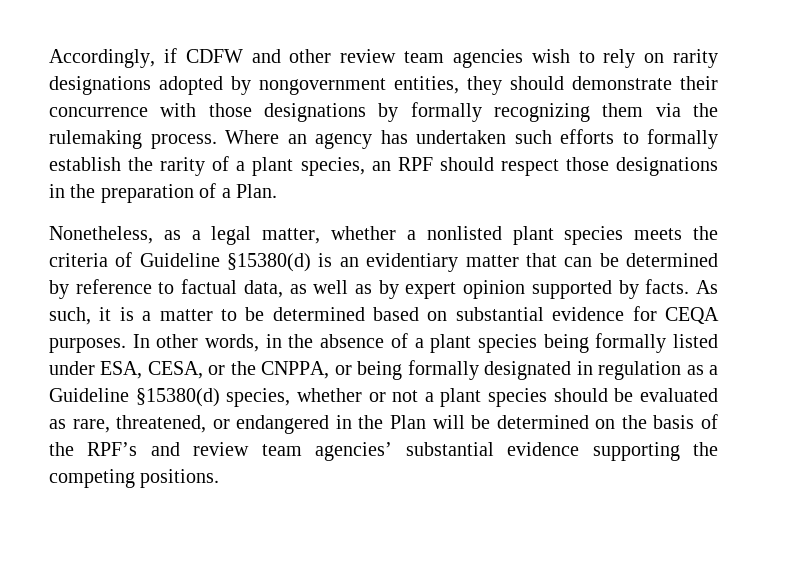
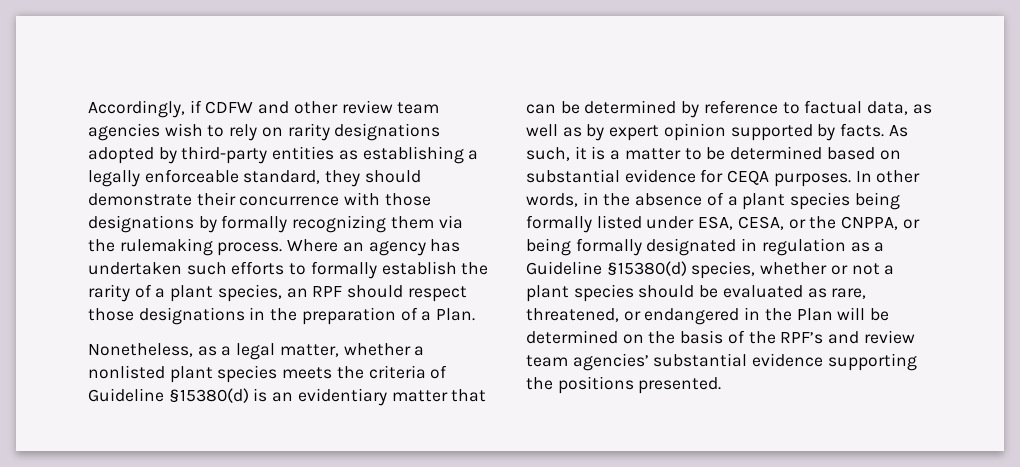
[259,76,459,95] nongovernment entities, -> [181,146,479,164] [88,169,321,187] third-party entities as establishing a legally enforceable standard,
[49,469,220,488] competing positions. -> [557,376,722,394] positions presented.

